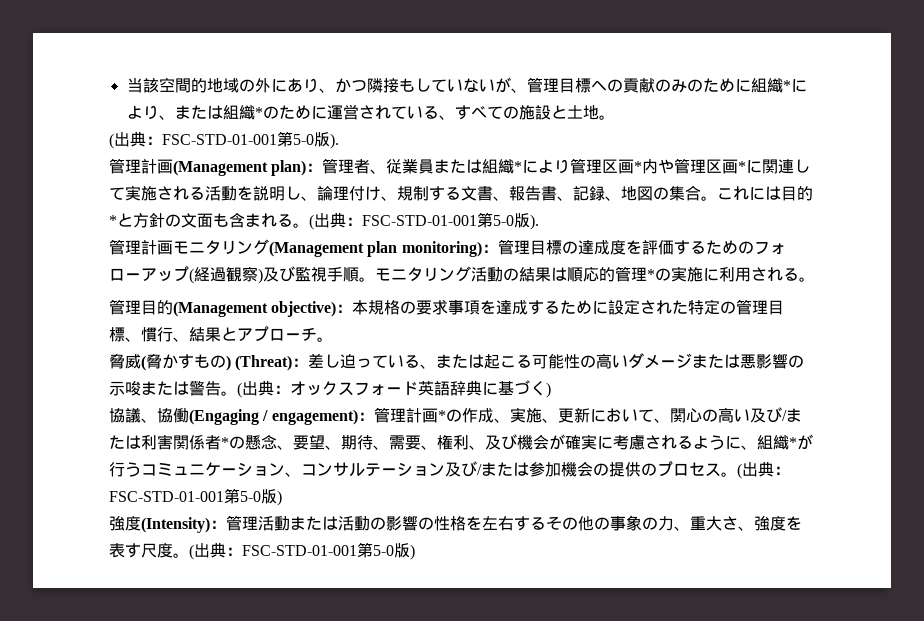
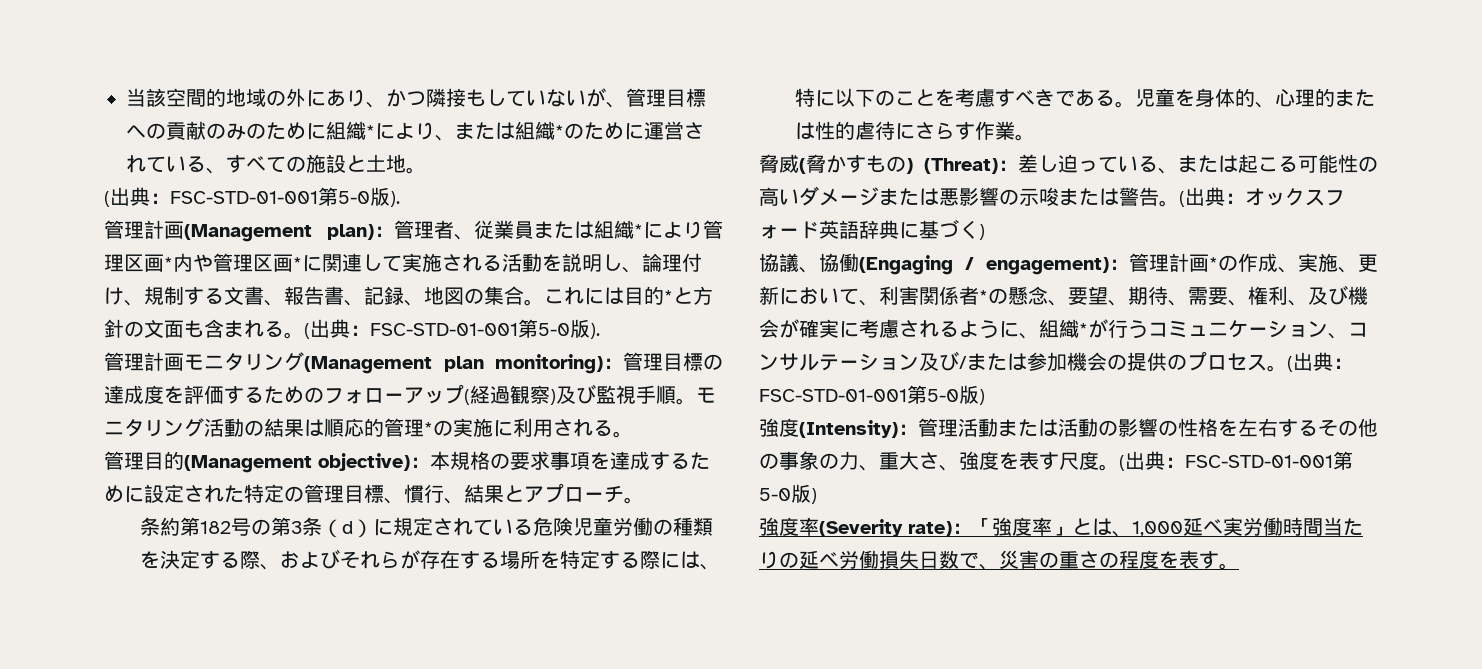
(333, 339) none -> [140,517,714,538] [140,549,721,570] [795,88,1376,108] [795,121,1036,141] // 条約第182号の第3条（d）に規定されている危険児童労働の種類を決定する際、およびそれらが存在する場所を特定する際には、特に以下のことを考慮すべきである。児童を身体的、心理的または性的虐待にさらす作業。
[669,407,802,423] [109,435,141,449] 関心の高い及び/または -> (879, 303) none
(415, 552) none -> [759,517,1363,537] [759,550,1239,570] // 強度率(Severity rate)：「強度率」とは、1,000延べ実労働時間当たりの延べ労働損失日数で、災害の重さの程度を表す。

